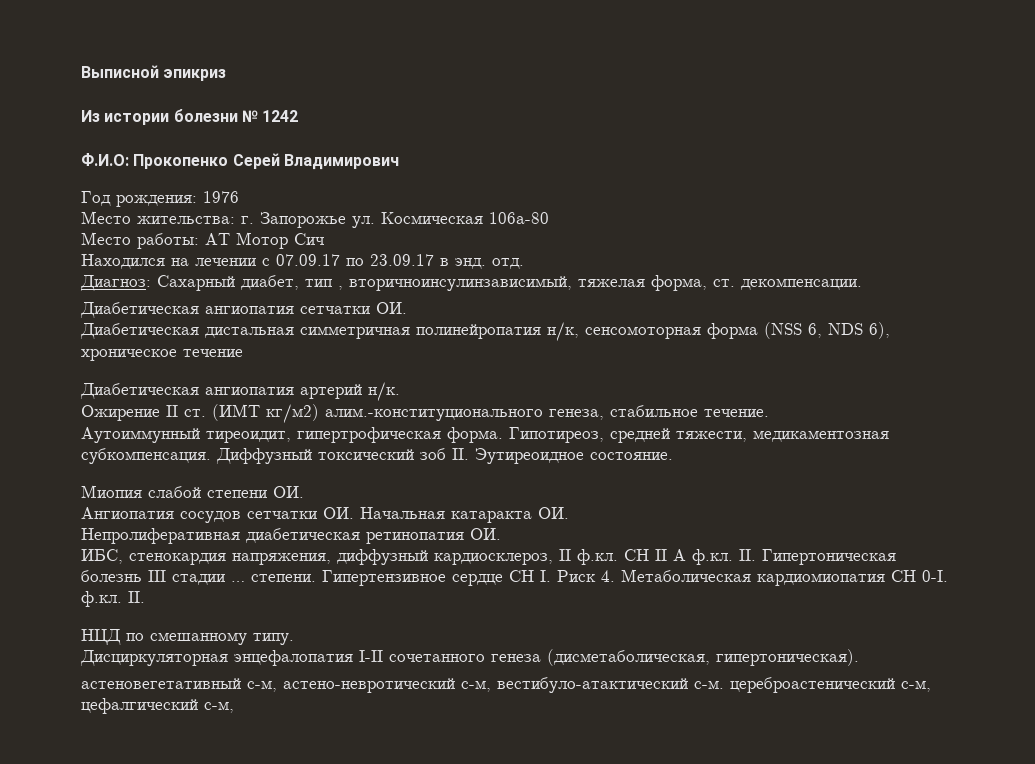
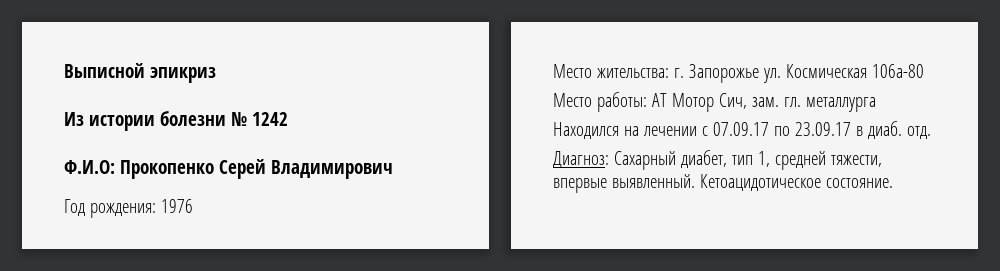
[294,233,324,245] Сич -> [718,93,876,112] Сич, зам. гл. металлурга
[455,258,486,269] энд. -> [867,121,902,139] диаб.
[338,275,862,291] [80,302,407,318] [80,322,890,341] [81,349,243,361] [80,382,400,401] [81,404,769,423] [81,427,889,443] [81,448,673,464] [81,485,304,498] [81,507,569,523] [81,528,501,544] [81,549,896,565] [81,569,948,586] [81,591,145,607] [81,629,294,645] [80,649,859,666] [81,677,931,693] [81,698,234,714] , вторичноинсулинзависимый, тяжелая форма, ст. декомпенсации. // Диабетическая ангиопатия сетчатки ОИ. // Диабетическая дистальная симметричная полинейропатия н/к, сенсомоторная форма (NSS 6, NDS 6), хроническое течение // Диабетическая ангиопатия артерий н/к. // Ожирение II ст. (ИМТ кг/м2) алим.-конституционального генеза, стабильное течение. // Аутоиммунный тиреоидит, гипертрофическая форма. Гипотиреоз, средней тяжести, медикаментозная субкомпенсация. Диффузный токсический зоб II. Эутиреоидное состояние. // Миопия слабой степени ОИ. // Ангиопатия сосудов сетчатки ОИ. Начальная катаракта ОИ. // Непролиферативная диабетическая ретинопатия ОИ. // ИБС, стенокардия напряжения, диффузный кардиосклероз, II ф.кл. СН II А ф.кл. II. Гипертоническая болезнь III стадии … степени. Гипертензивное сердце СН I. Риск 4. Метаболическая кардиомиопатия СН 0-I. ф.кл. II. // НЦД по смешанному типу. // Дисциркуляторная энцефалопатия I-II сочетанного генеза (дисметаболическая, гипертоническая). // астеновегетативный с-м, астено-невротический с-м, вестибуло-атактический с-м. цереброастенический с-м, цефалгический с-м, -> [757,151,882,170] [553,174,893,193] 1, средней тяжести, впервые выявленный. Кетоацидотическое состояние.

